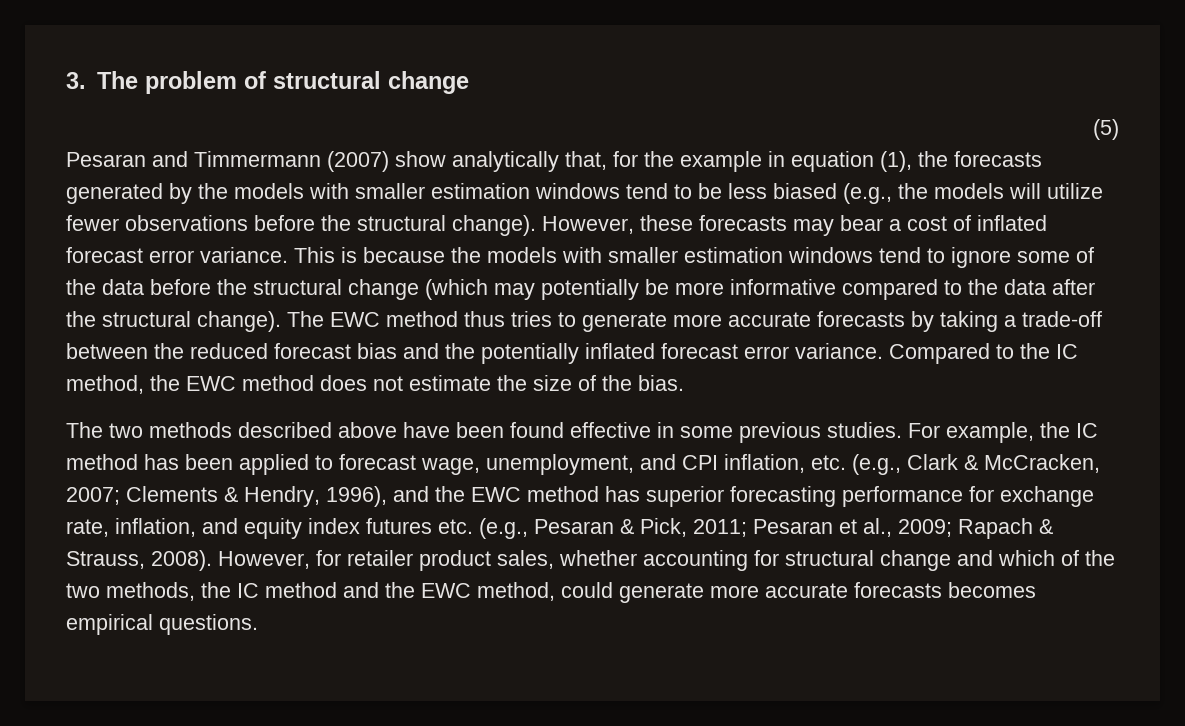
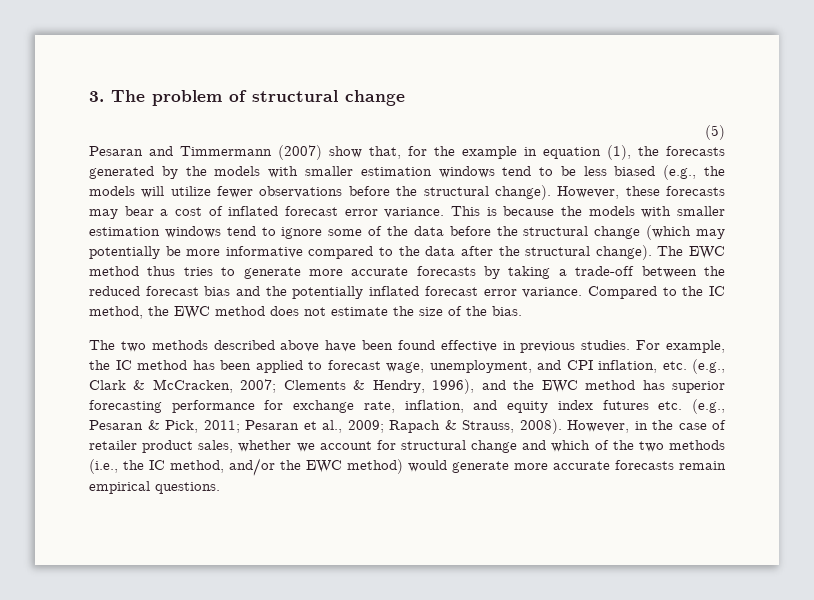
[452,151,559,172] analytically -> (362, 152) none
[680,426,733,438] some -> (516, 345) none
[316,550,341,566] for -> [634,420,726,430] in the case of
[643,550,748,571] accounting -> [296,441,372,452] we account
[106,582,1036,603] methods, the IC method and the EWC method, could generate more accurate forecasts becomes -> [669,440,725,450] [89,458,726,476] methods (i.e., the IC method, and/or the EWC method) would generate more accurate forecasts remain

